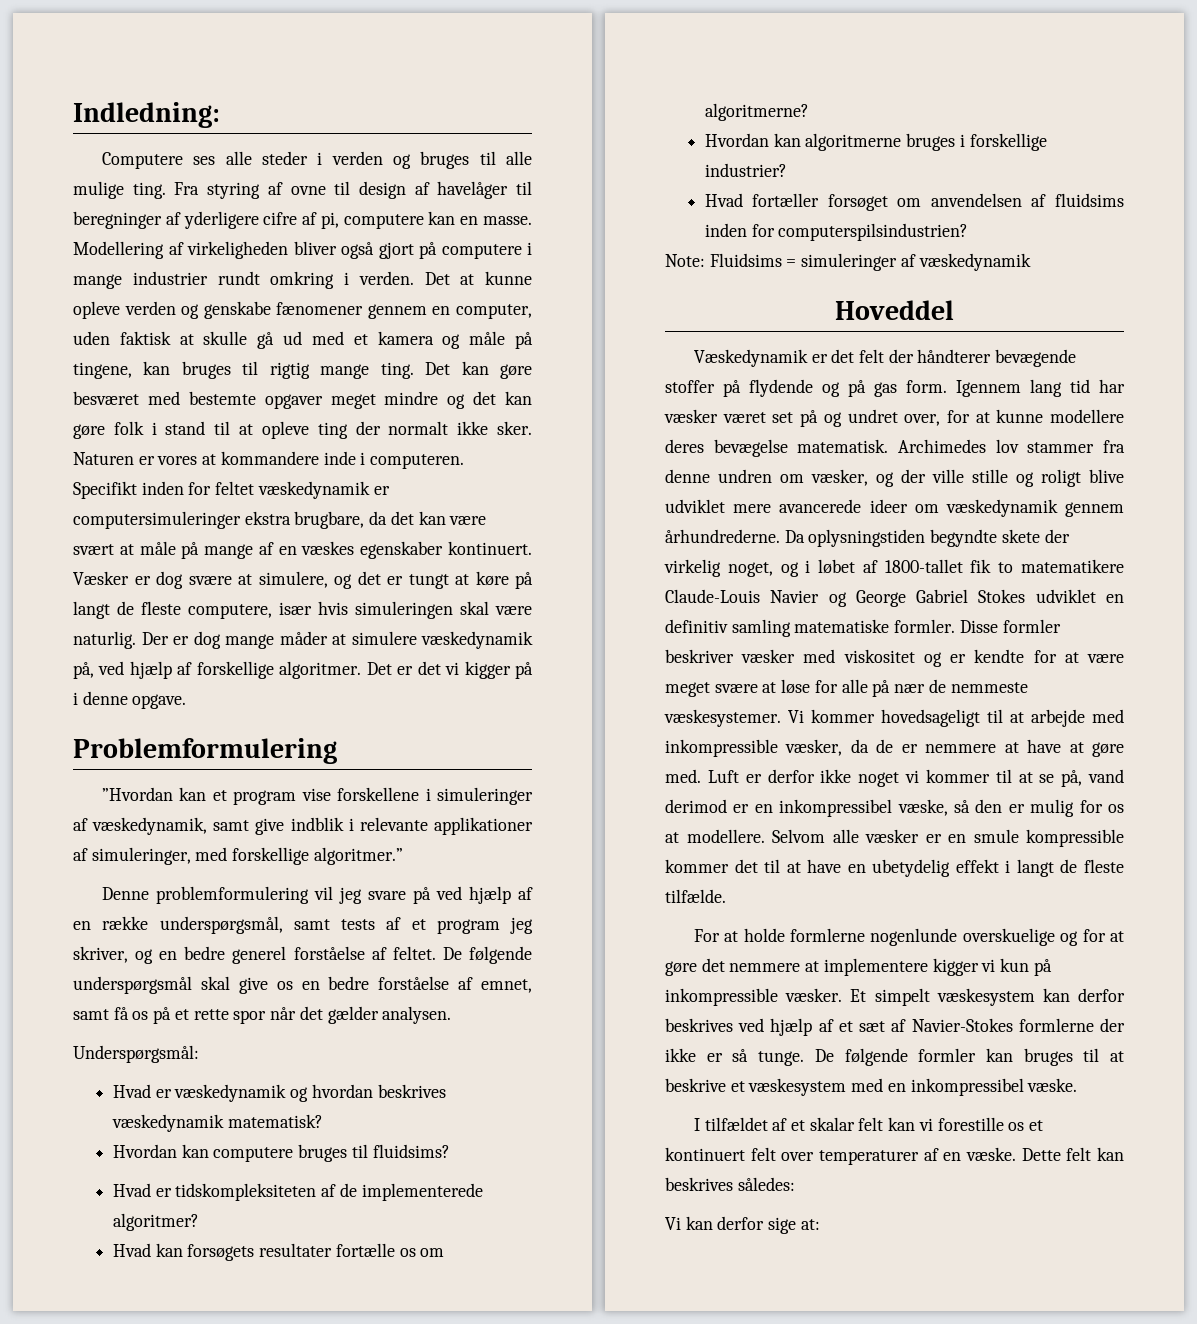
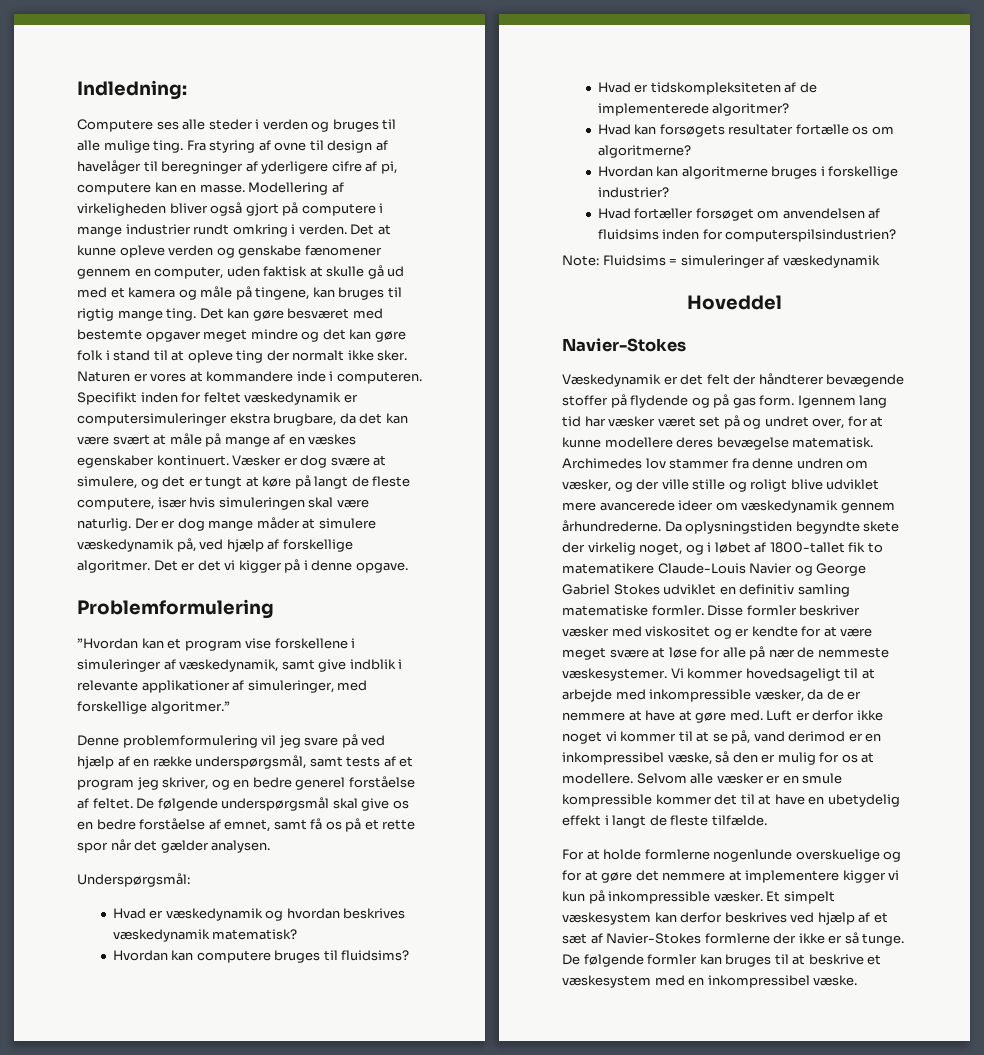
(954, 310) none -> [562,338,686,352] // Navier-Stokes
[693,1117,1044,1131] [665,1147,1124,1165] [665,1177,795,1191] [665,1216,820,1234] // I tilfældet af et skalar felt kan vi forestille os et kontinuert felt over temperaturer af en væske. Dette felt kan beskrives således: // Vi kan derfor sige at: -> (858, 980) none

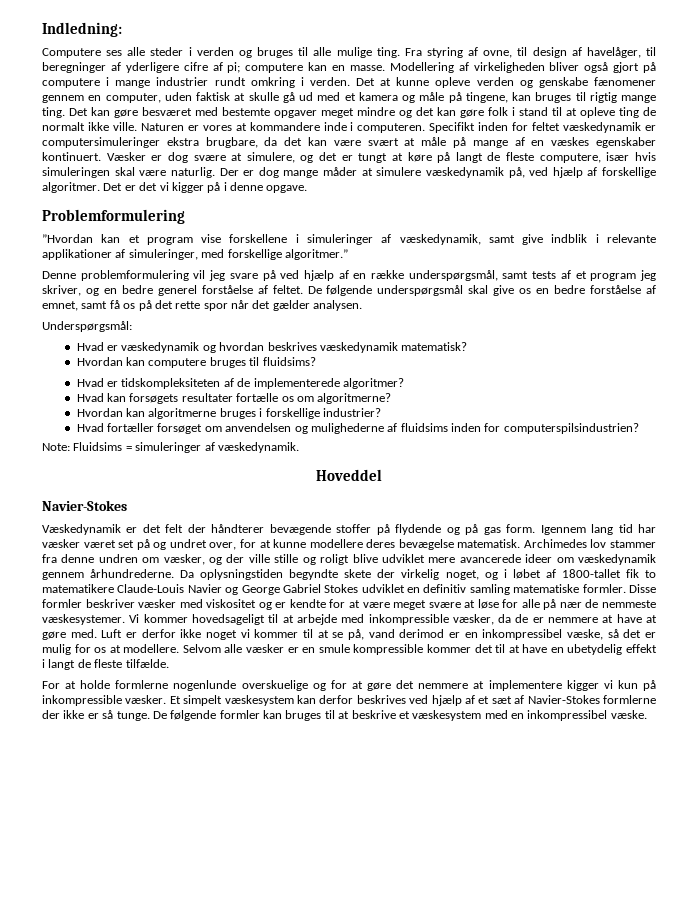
[274,142,307,151] ovne -> [483,50,513,58] ovne,
[77,160,141,174] havelåger -> [586,47,641,58] havelåger,
[380,161,397,174] pi, -> [227,62,241,73] pi;
[266,350,290,361] der -> [643,107,656,116] de
[377,350,408,361] sker. -> [112,122,137,131] ville.
[364,819,379,830] et -> [154,300,173,309] det
(865, 213) none -> [294,423,384,434] og mulighederne
[782,255,880,268] væskedynamik -> [217,442,299,453] væskedynamik.
[732,752,758,763] den -> [623,629,642,638] det

